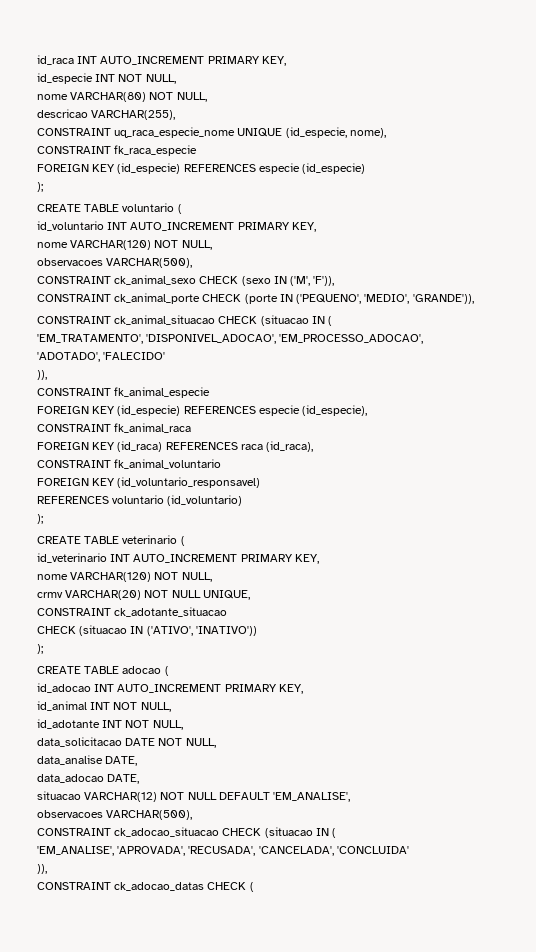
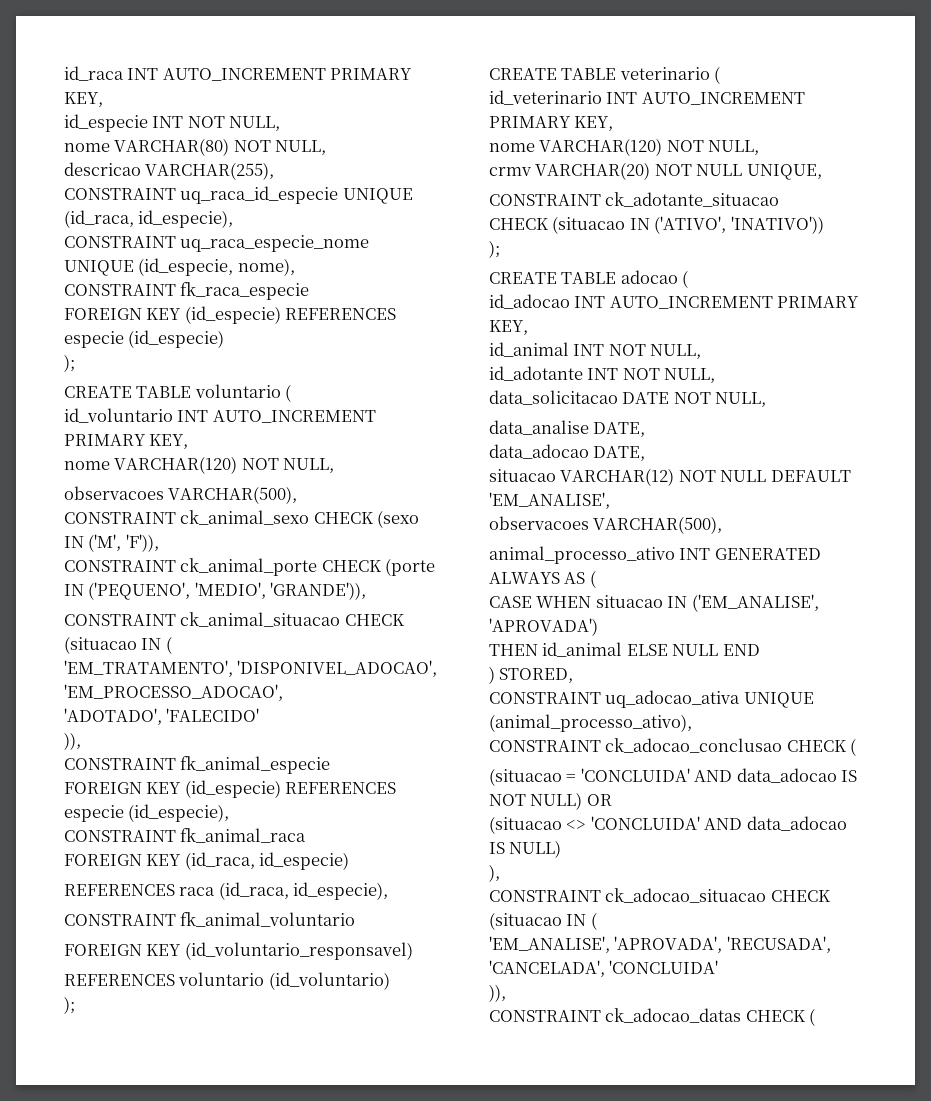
(176, 115) none -> [64,186,413,204] [64,210,234,228] // CONSTRAINT uq_raca_id_especie UNIQUE (id_raca, id_especie),
[117,441,314,452] (id_raca) REFERENCES raca (id_raca), -> [184,852,350,870] [64,882,389,900] (id_raca, id_especie) // REFERENCES raca (id_raca, id_especie),
(193, 815) none -> [489,546,821,564] [489,570,596,588] [489,594,819,612] [489,618,598,636] [489,642,760,657] [489,666,574,684] [489,690,814,708] [489,714,692,732] [489,738,857,756] [489,768,858,786] [489,792,612,810] [489,816,847,834] [489,840,562,858] [489,864,500,882] // animal_processo_ativo INT GENERATED ALWAYS AS ( // CASE WHEN situacao IN ('EM_ANALISE', 'APROVADA') // THEN id_animal ELSE NULL END // ) STORED, // CONSTRAINT uq_adocao_ativa UNIQUE (animal_processo_ativo), // CONSTRAINT ck_adocao_conclusao CHECK ( // (situacao = 'CONCLUIDA' AND data_adocao IS NOT NULL) OR // (situacao <> 'CONCLUIDA' AND data_adocao IS NULL) // ),

